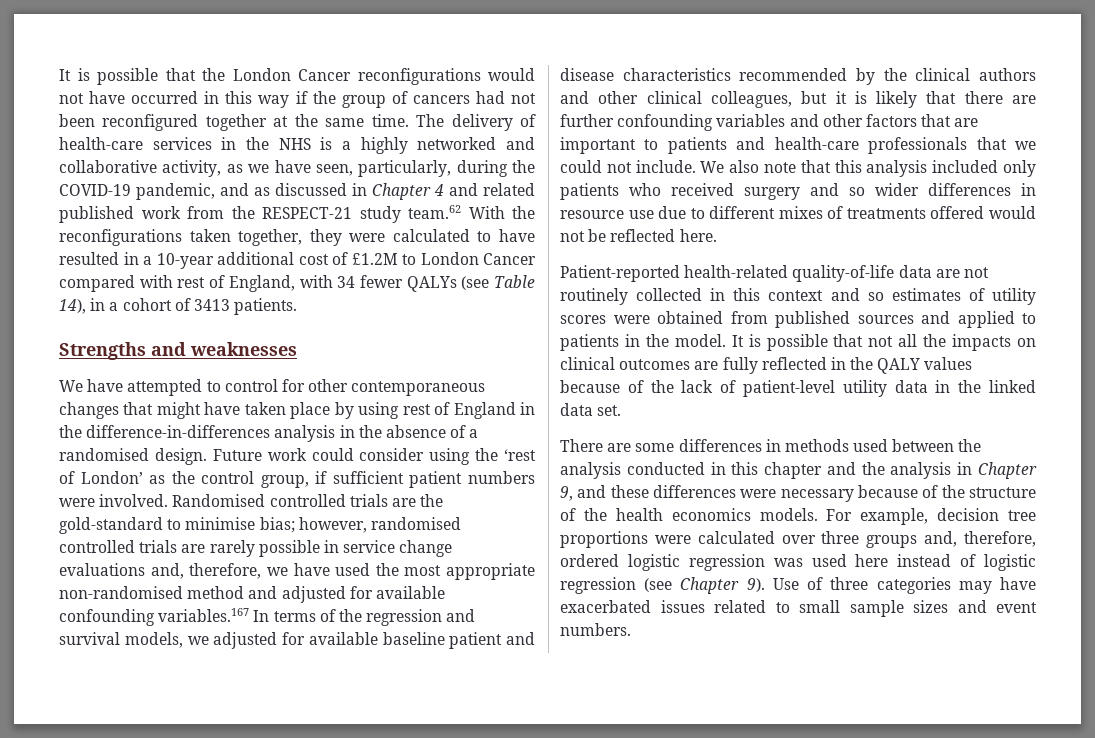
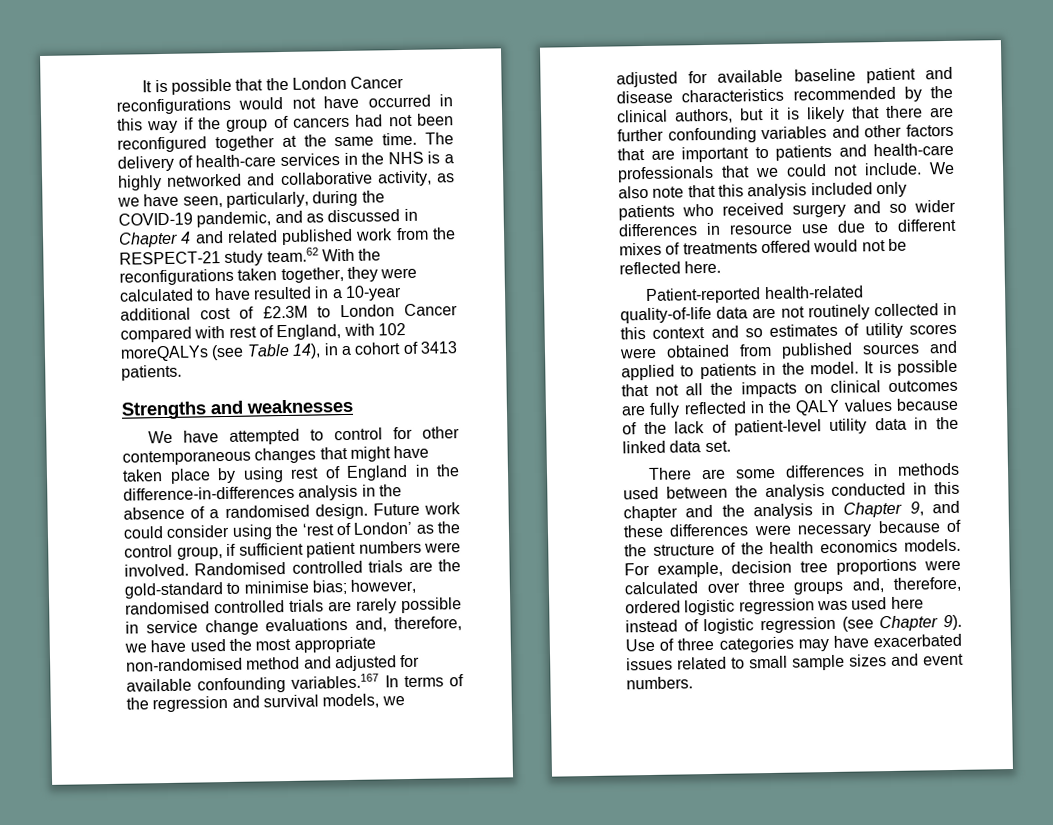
[351,253,398,265] £1.2M -> [262,305,308,319] £2.3M
[337,275,457,292] 34 fewer QALYs -> [377,322,406,336] [120,345,209,362] 102 moreQALYs
[979,68,1036,81] [560,91,792,108] authors and other clinical colleagues, -> [674,108,734,124] authors,

